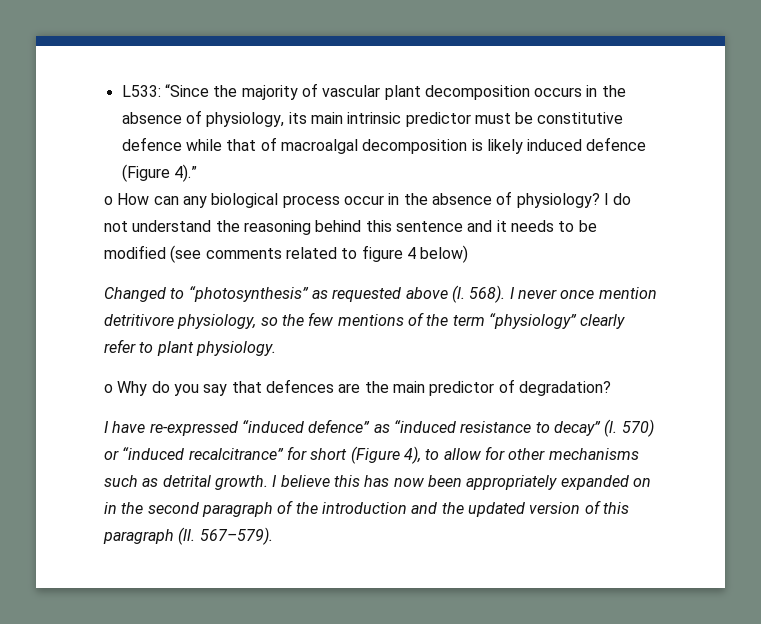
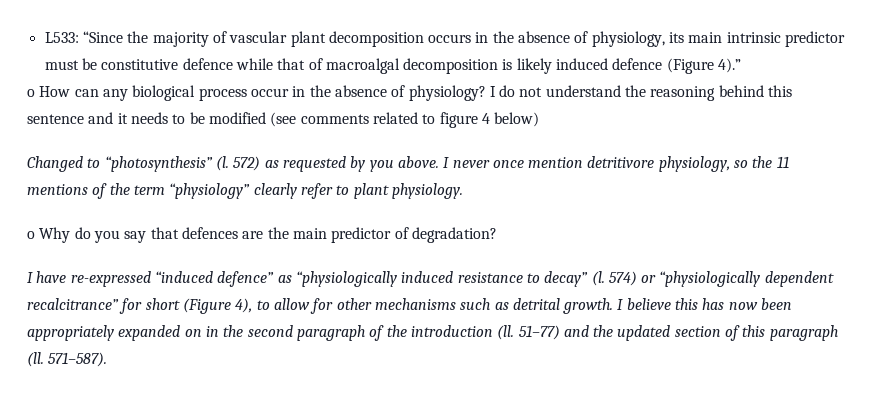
[311,285,506,303] as requested above (l. 568). -> [215,156,439,172] (l. 572) as requested by you above.
[308,312,334,326] few -> [776,156,789,168] 11
[393,420,456,433] “induced -> [295,271,454,287] “physiologically induced
[621,419,654,437] [104,447,185,460] 570) or “induced -> [608,271,834,287] 574) or “physiologically dependent
(407, 508) none -> [497,325,560,340] (ll. 51–77)
[529,502,581,514] version -> [674,326,721,337] section
[199,527,273,545] 567–579). -> [48,352,108,367] 571–587).

